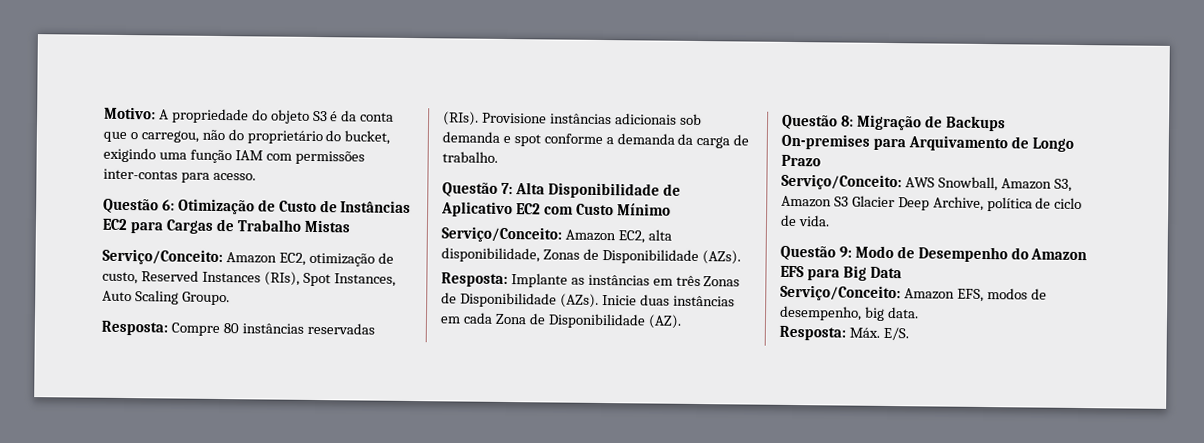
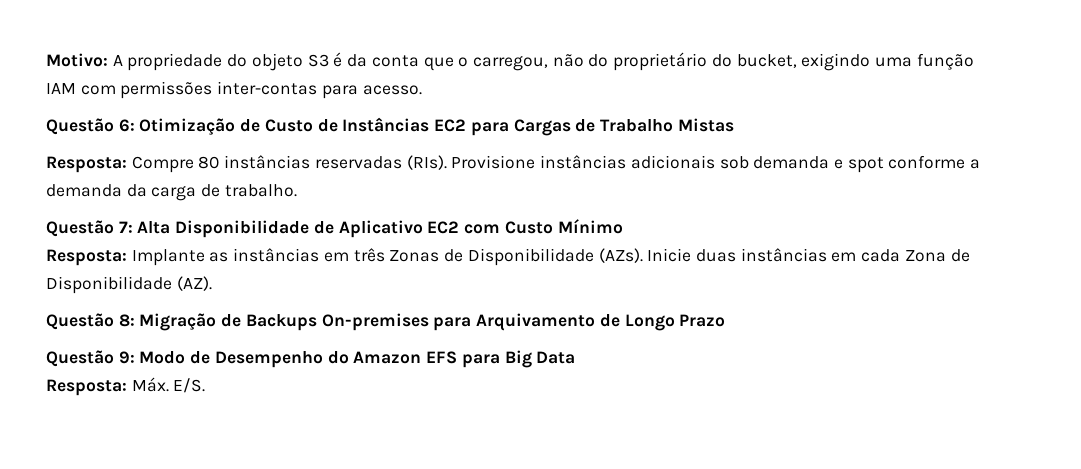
[102,248,394,267] [102,270,396,287] [102,290,230,306] // Serviço/Conceito: Amazon EC2, otimização de custo, Reserved Instances (RIs), Spot Instances, Auto Scaling Groupo. -> (734, 125) none
[441,226,672,244] [441,247,741,265] // Serviço/Conceito: Amazon EC2, alta disponibilidade, Zonas de Disponibilidade (AZs). -> (623, 226) none
[781,173,1072,192] [781,195,1083,212] [780,214,830,227] // Serviço/Conceito: AWS Snowball, Amazon S3, Amazon S3 Glacier Deep Archive, política de ciclo de vida. -> (726, 320) none
[780,284,1047,302] [779,305,919,321] // Serviço/Conceito: Amazon EFS, modos de desempenho, big data. -> (576, 357) none

